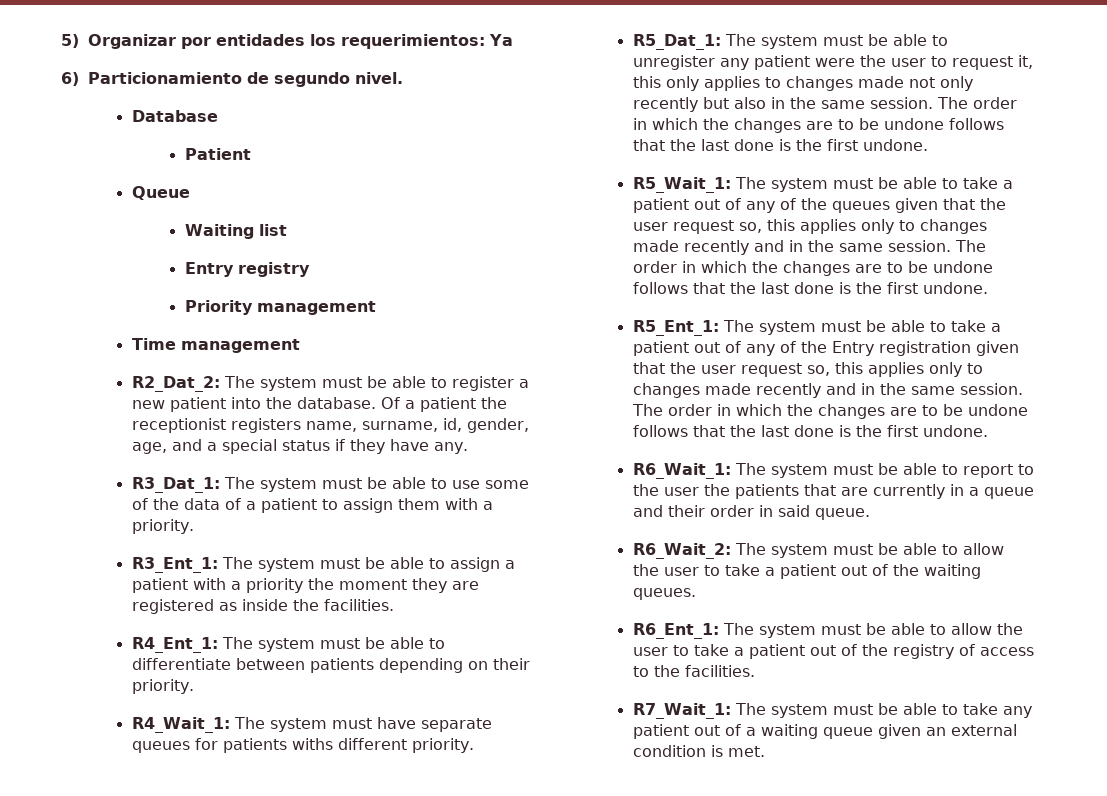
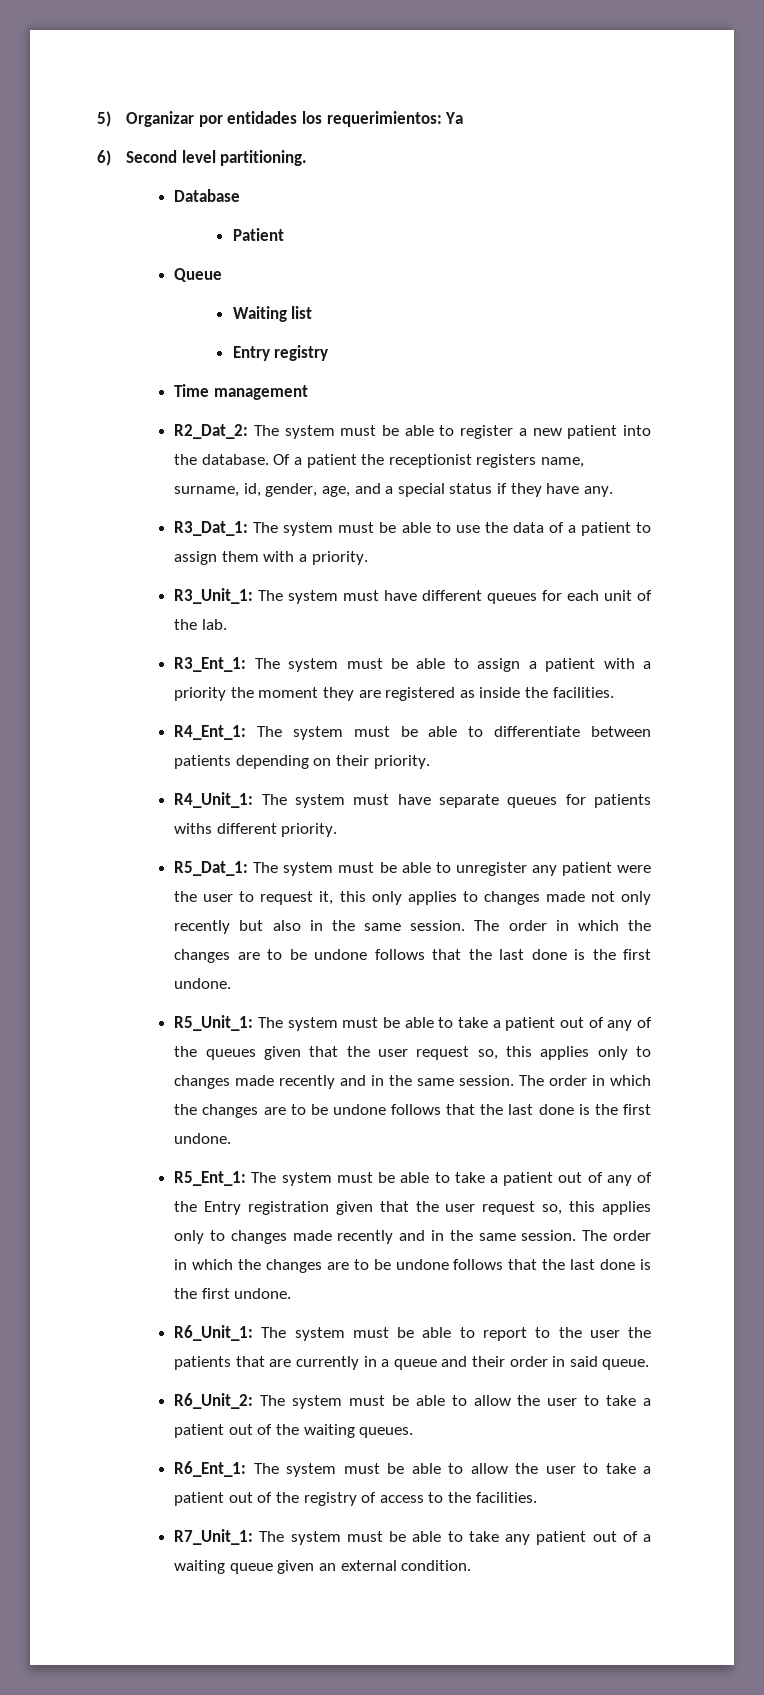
[87,72,403,87] Particionamiento de segundo nivel. -> [126,150,308,166] Second level partitioning.
[184,300,376,315] // Priority management -> (329, 353) none
[484,480,529,489] [131,498,148,510] some of -> (480, 529) none
(194, 526) none -> [174,588,652,604] [174,619,227,630] // R3_Unit_1: The system must have different queues for each unit of the lab.
[131,717,230,733] R4_Wait_1: -> [174,792,254,808] R4_Unit_1:
[632,177,731,193] R5_Wait_1: -> [174,1015,254,1031] R5_Unit_1:
[632,463,731,479] R6_Wait_1: -> [174,1325,254,1341] R6_Unit_1:
[632,543,731,559] R6_Wait_2: -> [174,1393,254,1409] R6_Unit_2:
[632,703,731,719] R7_Wait_1: -> [174,1529,254,1545] R7_Unit_1:
[632,745,765,757] condition is met. -> [401,1560,472,1571] condition.

